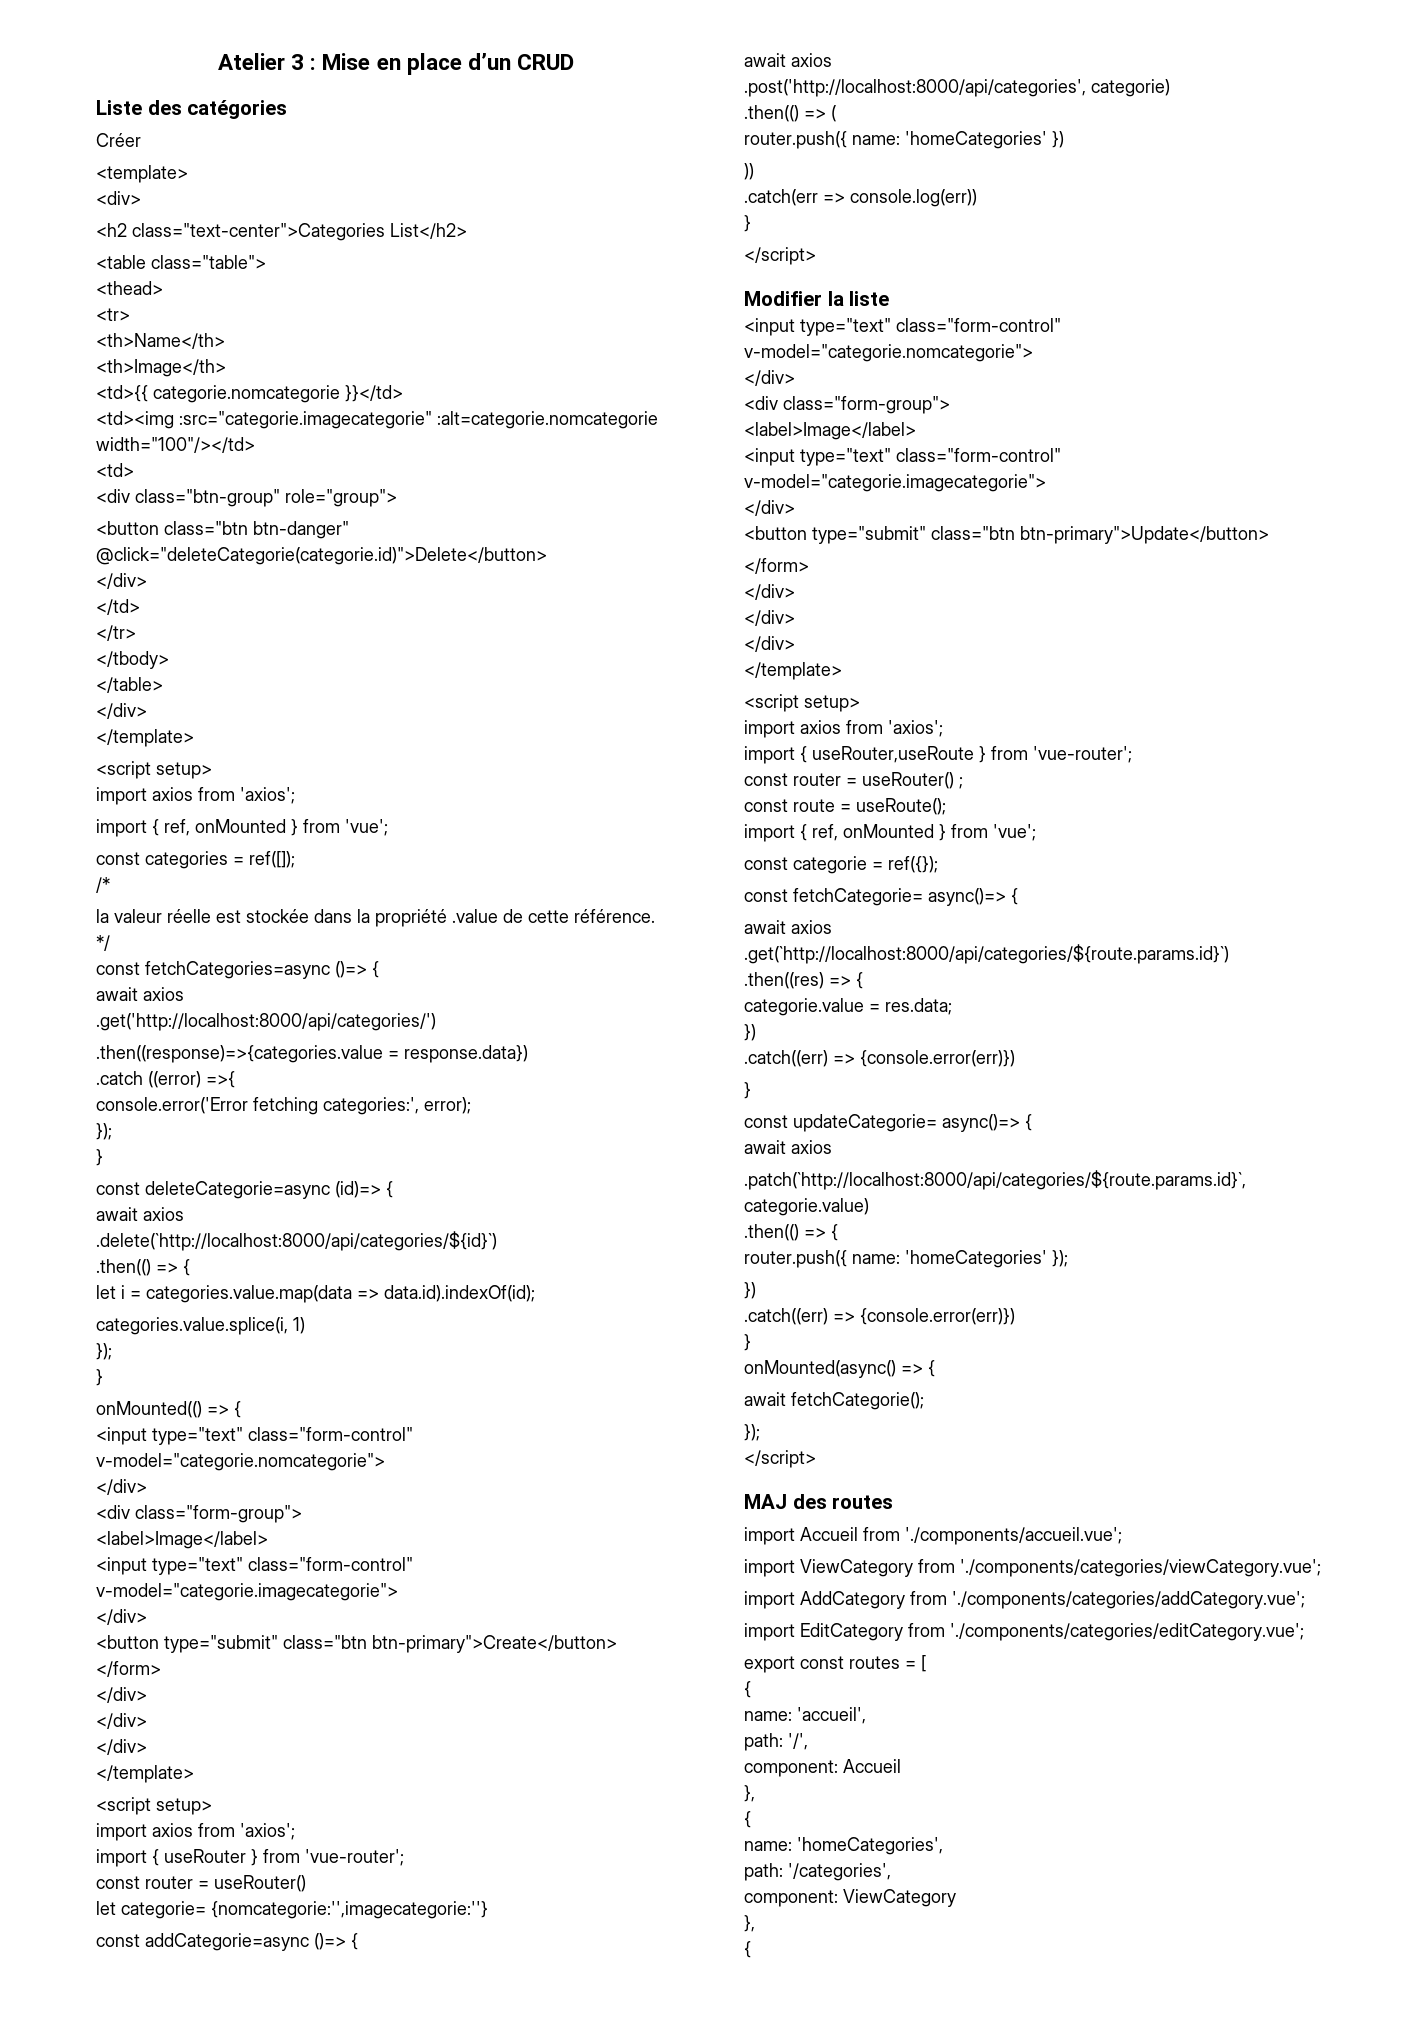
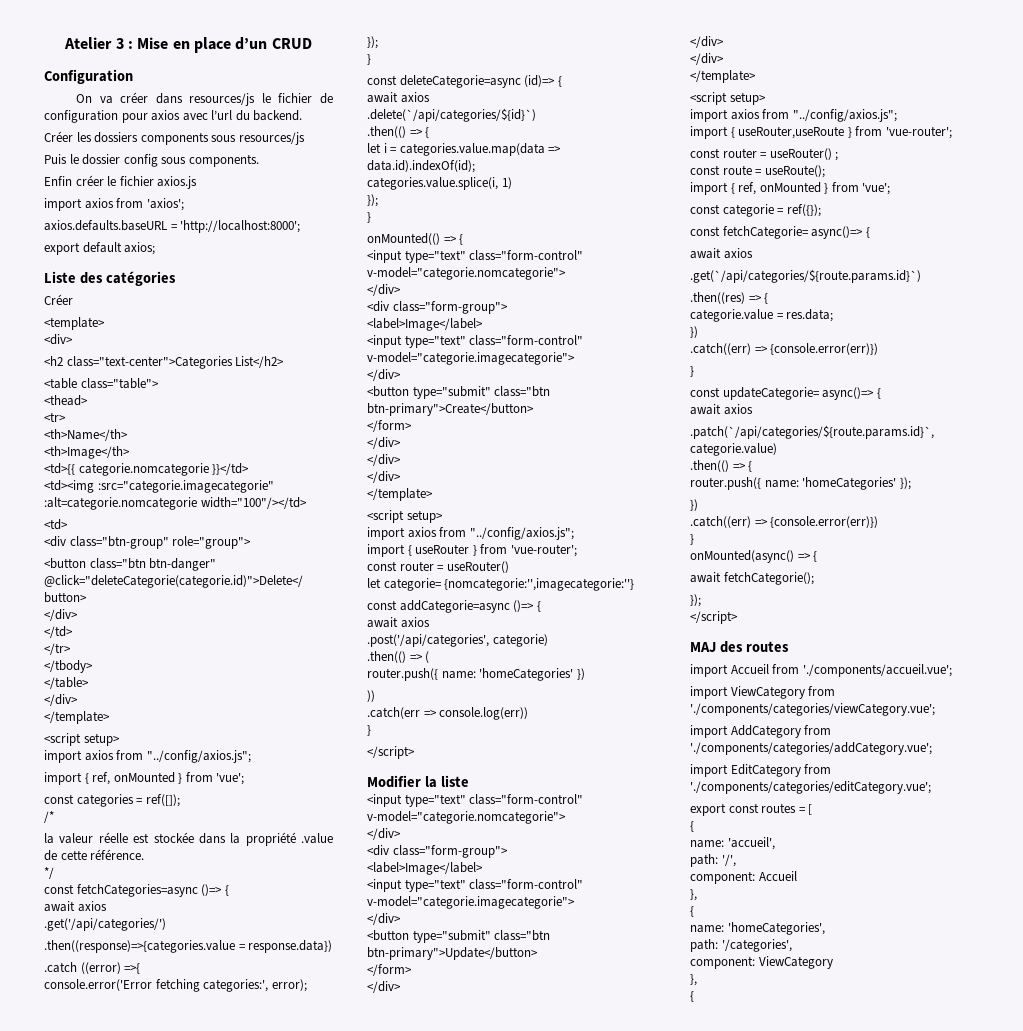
(574, 62) none -> [44,69,133,84] [76,92,333,106] [44,110,303,123] [44,131,305,145] [44,154,259,167] [44,175,198,189] [44,198,184,211] [44,220,301,233] [44,242,156,255] // Configuration // On va créer dans resources/js le fichier de configuration pour axios avec l’url du backend. // Créer les dossiers components sous resources/js // Puis le dossier config sous components. // Enfin créer le fichier axios.js // import axios from 'axios'; // axios.defaults.baseURL = 'http://localhost:8000'; // export default axios;
[240,787,295,804] 'axios'; -> [146,750,251,763] "../config/axios.js";
[96,1013,436,1031] .get('http://localhost:8000/api/categories/') -> [44,918,166,931] .get('/api/categories/')
[96,1231,497,1251] .delete(`http://localhost:8000/api/categories/${id}`) -> [367,108,536,122] .delete(`/api/categories/${id}`)
[240,1823,295,1840] 'axios'; -> [469,527,574,540] "../config/axios.js";
[744,79,1086,97] .post('http://localhost:8000/api/categories', -> [367,634,489,647] .post('/api/categories',
[888,720,943,737] 'axios'; -> [792,109,897,122] "../config/axios.js";
[744,944,1229,964] .get(`http://localhost:8000/api/categories/${route.params.id}`) -> [690,269,921,283] .get(`/api/categories/${route.params.id}`)
[744,1170,1246,1190] .patch(`http://localhost:8000/api/categories/${route.params.id}`, -> [690,425,934,439] .patch(`/api/categories/${route.params.id}`,

